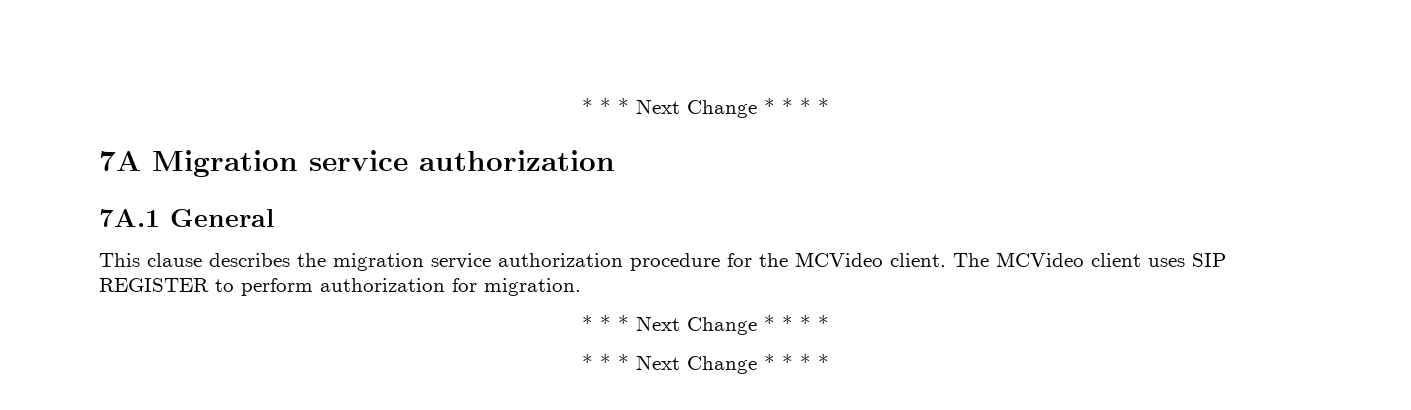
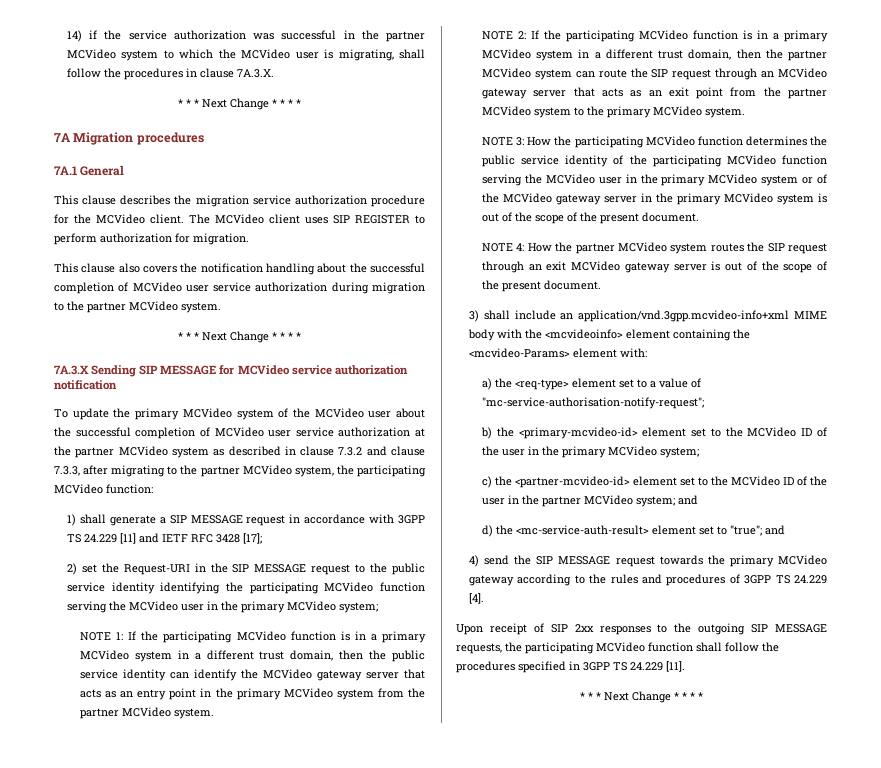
(582, 106) none -> [66,30,425,42] [66,49,425,61] [66,68,274,80] 14) if the service authorization was successful in the partner MCVideo system to which the MCVideo user is migrating, shall follow the procedures in clause 7A.3.X. //
[309,150,615,171] service authorization -> [136,132,204,145] procedures
[582,315,829,335] // * * * Next Change * * * * -> [54,263,425,275] [54,282,425,294] [54,301,221,313] [178,331,301,343] [54,365,408,377] [54,380,117,390] [54,408,425,420] [54,427,425,439] [54,446,426,458] [54,465,426,477] [54,484,153,494] [66,514,425,526] [66,533,262,544] [66,563,425,575] [66,582,425,594] [66,601,378,613] [79,631,427,643] [79,650,426,662] [79,669,425,681] [79,688,426,700] [79,707,214,719] [481,30,828,42] [481,49,827,61] [481,68,827,80] [481,87,827,99] [481,106,745,118] [481,136,827,148] [481,155,827,167] [481,174,827,186] [481,193,827,205] [481,212,699,224] [481,242,827,254] [481,261,827,273] [481,280,601,292] [468,310,827,322] [467,329,750,341] [468,348,647,358] [481,378,701,390] [481,397,704,409] [480,427,827,439] [481,446,699,458] [481,476,827,488] [481,495,698,507] [481,525,785,537] [468,555,827,567] [468,574,827,586] [468,593,484,604] [456,623,827,635] [456,642,779,654] [456,661,685,673] // This clause also covers the notification handling about the successful completion of MCVideo user service authorization during migration to the partner MCVideo system. // * * * Next Change * * * * // 7A.3.X Sending SIP MESSAGE for MCVideo service authorization notification // To update the primary MCVideo system of the MCVideo user about the successful completion of MCVideo user service authorization at the partner MCVideo system as described in clause 7.3.2 and clause 7.3.3, after migrating to the partner MCVideo system, the participating MCVideo function: // 1) shall generate a SIP MESSAGE request in accordance with 3GPP TS 24.229 [11] and IETF RFC 3428 [17]; // 2) set the Request-URI in the SIP MESSAGE request to the public service identity identifying the participating MCVideo function serving the MCVideo user in the primary MCVideo system; // NOTE 1: If the participating MCVideo function is in a primary MCVideo system in a different trust domain, then the public service identity can identify the MCVideo gateway server that acts as an entry point in the primary MCVideo system from the partner MCVideo system. // NOTE 2: If the participating MCVideo function is in a primary MCVideo system in a different trust domain, then the partner MCVideo system can route the SIP request through an MCVideo gateway server that acts as an exit point from the partner MCVideo system to the primary MCVideo system. // NOTE 3: How the participating MCVideo function determines the public service identity of the participating MCVideo function serving the MCVideo user in the primary MCVideo system or of the MCVideo gateway server in the primary MCVideo system is out of the scope of the present document. // NOTE 4: How the partner MCVideo system routes the SIP request through an exit MCVideo gateway server is out of the scope of the present document. // 3) shall include an application/vnd.3gpp.mcvideo-info+xml MIME body with the <mcvideoinfo> element containing the <mcvideo-Params> element with: // a) the <req-type> element set to a value of "mc-service-authorisation-notify-request"; // b) the <primary-mcvideo-id> element set to the MCVideo ID of the user in the primary MCVideo system; // c) the <partner-mcvideo-id> element set to the MCVideo ID of the user in the partner MCVideo system; and // d) the <mc-service-auth-result> element set to "true"; and // 4) send the SIP MESSAGE request towards the primary MCVideo gateway according to the rules and procedures of 3GPP TS 24.229 [4]. // Upon receipt of SIP 2xx responses to the outgoing SIP MESSAGE requests, the participating MCVideo function shall follow the procedures specified in 3GPP TS 24.229 [11].

